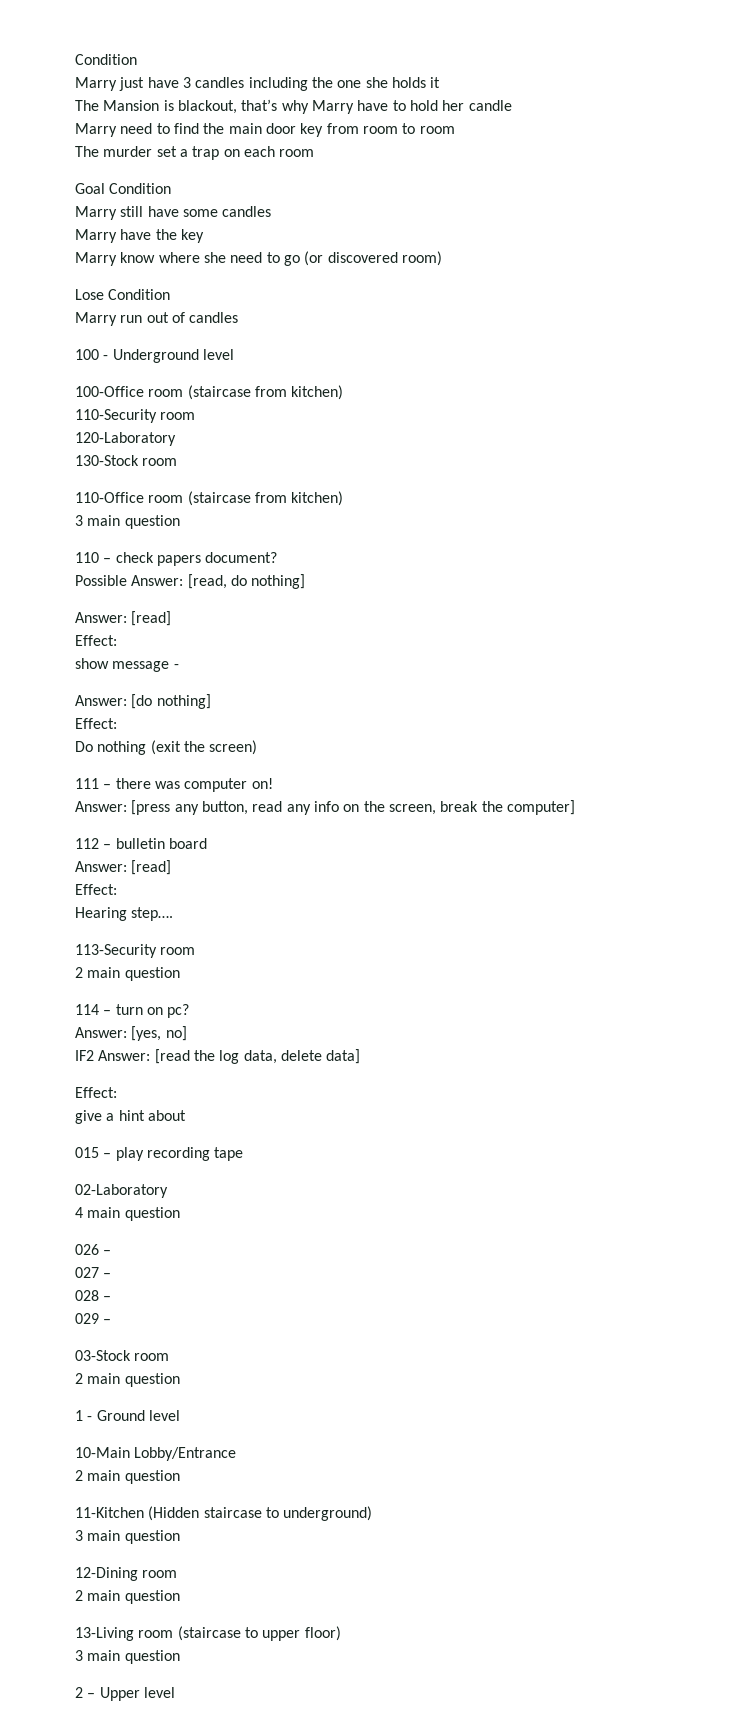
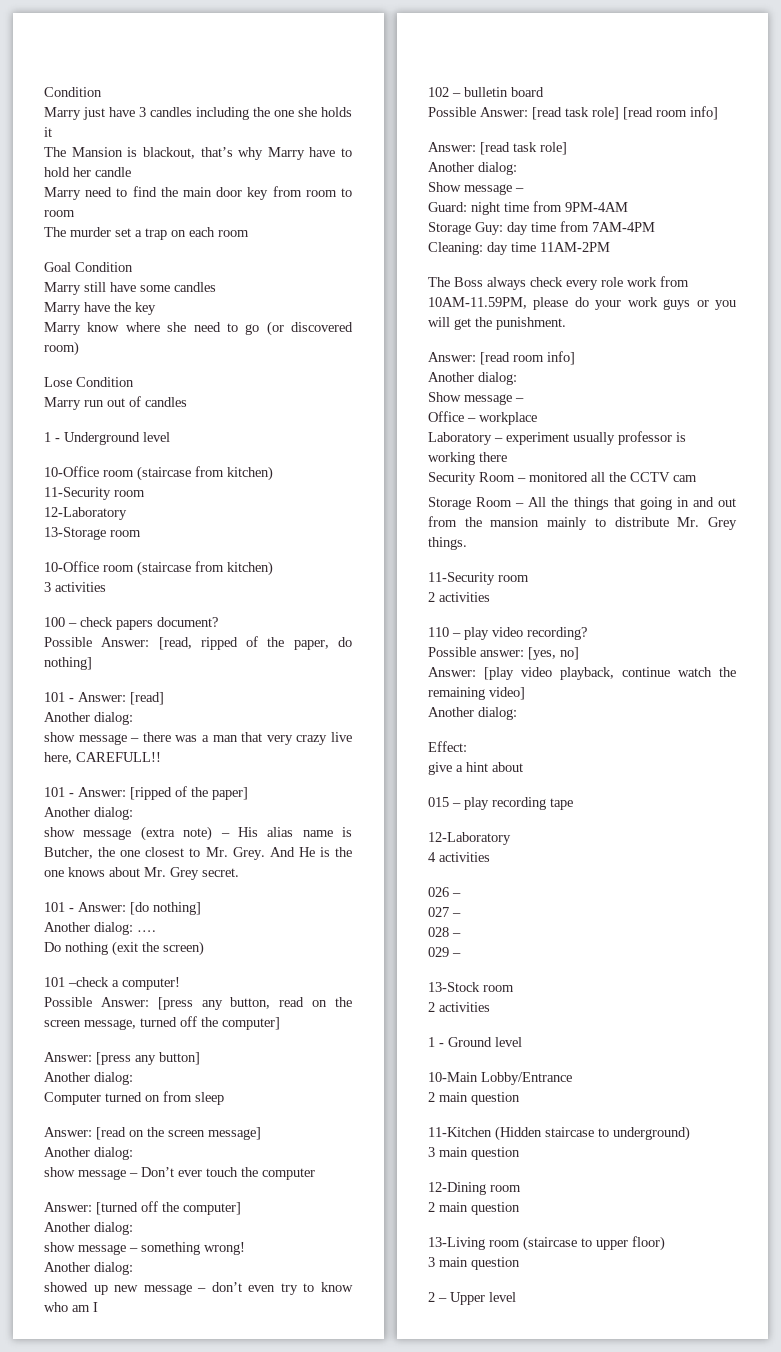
[75,349,99,360] 100 -> [44,432,51,442] 1
[75,385,344,400] [75,409,196,423] [75,432,176,446] [75,455,178,466] [75,492,144,503] 100-Office room (staircase from kitchen) // 110-Security room // 120-Laboratory // 130-Stock room // 110-Office -> [44,466,273,481] [44,487,145,500] [44,507,127,520] [44,527,141,540] [44,561,99,572] 10-Office room (staircase from kitchen) // 11-Security room // 12-Laboratory // 13-Storage room // 10-Office
[87,515,180,529] [75,552,99,563] main question // 110 -> [55,582,106,592] [44,617,65,627] activities // 100
(227, 581) none -> [200,636,329,650] ripped of the paper,
[75,611,172,626] [75,635,117,646] [75,658,179,672] Answer: [read] // Effect: // show message - // -> [44,692,164,705] [44,712,133,725] [44,732,352,745] [44,752,161,764] [44,786,248,800] [44,807,133,820] [44,826,352,841] [44,847,352,860] [44,867,239,880] [44,902,74,912] 101 - Answer: [read] // Another dialog: // show message – there was a man that very crazy live here, CAREFULL!! // 101 - Answer: [ripped of the paper] // Another dialog: // show message (extra note) – His alias name is Butcher, the one closest to Mr. Grey. And He is the one knows about Mr. Grey secret. // 101 -
[75,718,117,729] Effect: -> [44,922,156,935] Another dialog: ….
[75,778,273,792] 111 – there was computer on! // -> [44,977,180,990] [44,997,92,1007] 101 –check a computer! // Possible
[286,800,575,815] [75,838,207,849] [75,860,172,875] [75,884,117,895] [75,907,174,921] [75,944,196,958] [75,967,180,981] [75,1004,190,1018] [75,1026,187,1041] [75,1049,361,1064] any info on the screen, break the computer] // 112 – bulletin board // Answer: [read] // Effect: // Hearing step…. // 113-Security room // 2 main question // 114 – turn on pc? // Answer: [yes, no] // IF2 Answer: [read the log data, delete data] -> [312,997,352,1007] [44,1016,280,1030] [44,1052,200,1065] [44,1072,133,1085] [44,1091,224,1105] [44,1127,261,1140] [44,1147,133,1160] [44,1167,315,1180] [44,1201,241,1215] [44,1222,133,1235] [44,1242,245,1255] [44,1262,133,1275] [44,1282,353,1295] [44,1302,98,1312] [428,87,544,97] [428,106,718,120] [428,142,567,155] [428,162,517,175] [428,182,524,195] [428,201,628,215] [428,221,655,235] [428,242,610,255] [428,276,689,290] [428,297,736,310] [428,317,566,330] [428,351,575,365] [428,372,517,385] [428,392,524,405] [428,411,537,425] [428,431,686,445] [428,452,507,465] [428,472,697,485] [428,497,736,510] [428,516,737,530] [428,537,467,550] [428,572,529,585] [428,592,490,602] [428,627,587,640] [428,647,579,660] [428,667,736,680] [428,687,525,700] [428,707,517,720] on the screen message, turned off the computer] // Answer: [press any button] // Another dialog: // Computer turned on from sleep // Answer: [read on the screen message] // Another dialog: // show message – Don’t ever touch the computer // Answer: [turned off the computer] // Another dialog: // show message – something wrong! // Another dialog: // showed up new message – don’t even try to know who am I // 102 – bulletin board // Possible Answer: [read task role] [read room info] // Answer: [read task role] // Another dialog: // Show message – // Guard: night time from 9PM-4AM // Storage Guy: day time from 7AM-4PM // Cleaning: day time 11AM-2PM // The Boss always check every role work from 10AM-11.59PM, please do your work guys or you will get the punishment. // Answer: [read room info] // Another dialog: // Show message – // Office – workplace // Laboratory – experiment usually professor is working there // Security Room – monitored all the CCTV cam // Storage Room – All the things that going in and out from the mansion mainly to distribute Mr. Grey things. // 11-Security room // 2 activities // 110 – play video recording? // Possible answer: [yes, no] // Answer: [play video playback, continue watch the remaining video] // Another dialog:
[75,1184,168,1198] 02-Laboratory -> [428,832,511,845] 12-Laboratory
[87,1207,180,1221] main question -> [439,852,490,862] activities
[75,1350,170,1361] [75,1373,180,1387] 03-Stock room // 2 main question -> [428,982,514,992] [428,1002,490,1012] 13-Stock room // 2 activities

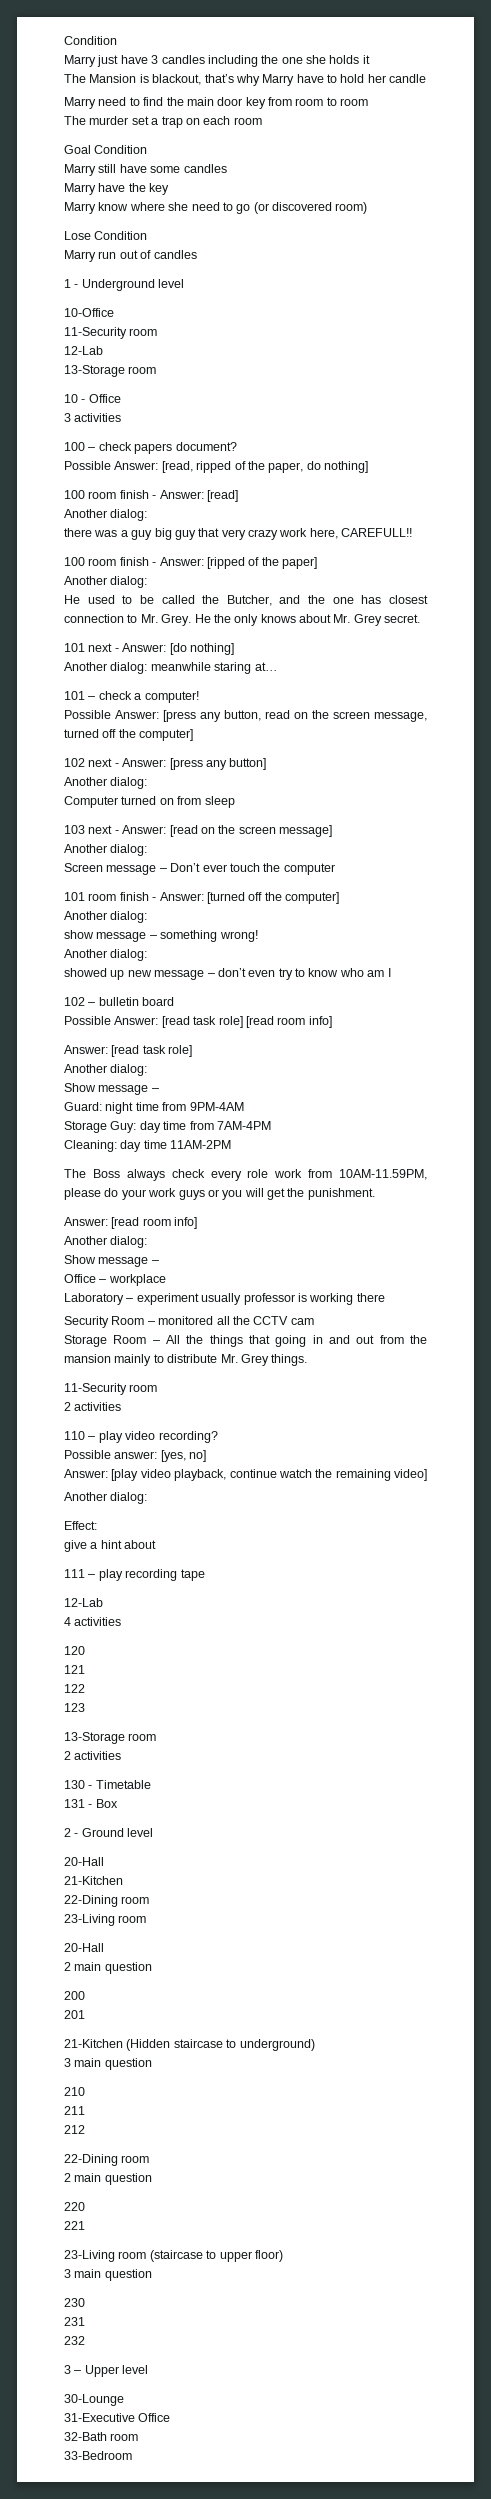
[103,466,273,481] [44,487,145,500] [44,507,127,520] [44,527,141,540] [44,561,273,576] room (staircase from kitchen) // 11-Security room // 12-Laboratory // 13-Storage room // 10-Office room (staircase from kitchen) -> [64,327,158,339] [64,346,103,355] [64,365,157,377] [64,394,121,403] // 11-Security room // 12-Lab // 13-Storage room // 10 - Office
[44,692,65,702] 101 -> [64,490,149,499] 100 room finish
[44,732,238,745] show message – there was a man -> [64,528,196,540] there was a guy big guy
[331,732,352,742] live -> [279,528,308,537] work
[44,787,65,797] 101 -> [64,557,149,566] 100 room finish
[44,826,352,841] [44,847,352,860] [44,870,64,877] show message (extra note) – His alias name is Butcher, the one closest to Mr. Grey. And He is the one -> [64,595,428,606] [64,614,259,626] He used to be called the Butcher, and the one has closest connection to Mr. Grey. He the only
(65, 907) none -> [88,643,113,652] next
[137,930,156,932] [44,941,204,956] [44,977,109,987] …. // Do nothing (exit the screen) // 101 –check -> [150,662,278,674] [64,691,132,700] meanwhile staring at… // 101 – check
(280, 1023) none -> [64,758,119,767] 102 next -
(224, 1098) none -> [64,825,119,834] 103 next -
[44,1167,75,1177] show -> [64,863,103,872] Screen
(315, 1174) none -> [64,892,157,901] 101 room finish -
[428,797,449,807] 015 -> [64,1569,85,1578] 111
[428,832,511,845] 12-Laboratory -> [64,1598,103,1607] 12-Lab
[428,887,461,897] [428,907,461,917] [428,927,461,937] [428,947,461,957] [428,982,514,992] [428,1002,490,1012] [428,1037,522,1047] [428,1072,572,1085] [428,1092,520,1105] [428,1127,492,1137] 026 – // 027 – // 028 – // 029 – // 13-Stock room // 2 activities // 1 - Ground level // 10-Main Lobby/Entrance // 2 main question // 11-Kitchen -> [64,1646,85,1655] [64,1665,85,1674] [64,1684,85,1693] [64,1703,85,1712] [64,1732,157,1744] [64,1751,122,1760] [64,1780,151,1789] [64,1799,118,1808] [64,1828,154,1837] [64,1857,104,1866] [64,1876,123,1885] [64,1895,150,1907] [64,1914,147,1926] [64,1943,104,1952] [64,1962,152,1974] [64,1991,85,2000] [64,2010,85,2019] [64,2039,123,2048] 120 // 121 // 122 // 123 // 13-Storage room // 2 activities // 130 - Timetable // 131 - Box // 2 - Ground level // 20-Hall // 21-Kitchen // 22-Dining room // 23-Living room // 20-Hall // 2 main question // 200 // 201 // 21-Kitchen
[428,1182,486,1195] 12-Dining -> [64,2087,85,2096] [64,2106,85,2115] [64,2125,85,2134] [64,2154,118,2166] 210 // 211 // 212 // 22-Dining
[428,1237,485,1250] 13-Living -> [64,2202,85,2211] [64,2221,85,2230] [64,2250,115,2262] 220 // 221 // 23-Living
[428,1292,435,1302] 2 -> [64,2298,85,2307] [64,2317,85,2326] [64,2336,85,2345] [64,2365,71,2374] 230 // 231 // 232 // 3
(516, 1297) none -> [64,2394,124,2406] [64,2413,171,2422] [64,2432,139,2441] [64,2451,132,2460] // 30-Lounge // 31-Executive Office // 32-Bath room // 33-Bedroom

